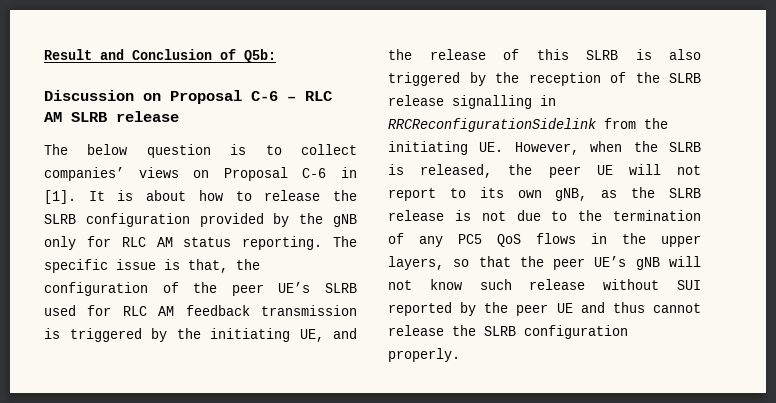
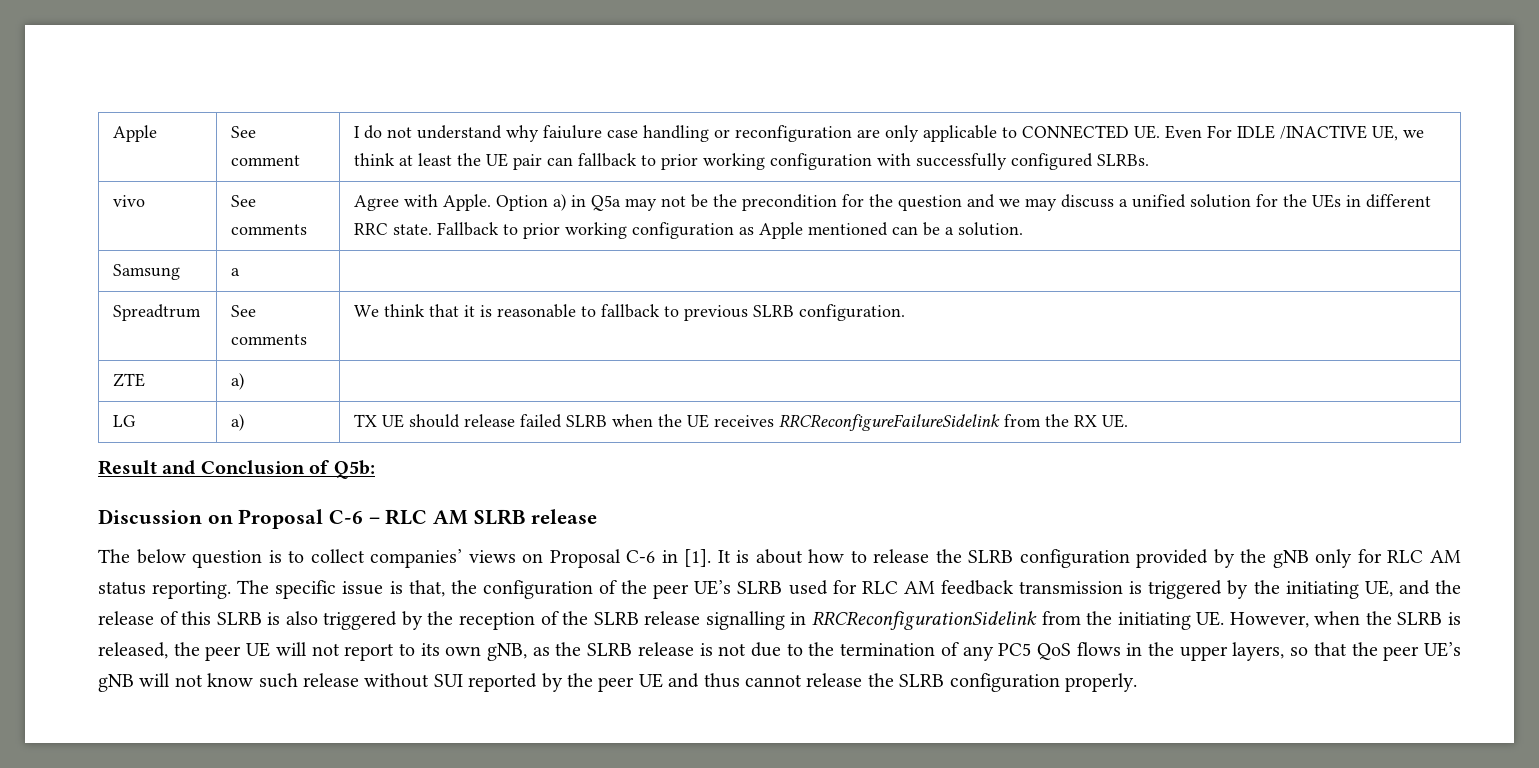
(44, 54) none -> [113,125,158,142] [231,126,257,138] [231,155,301,166] [354,125,1425,142] [354,153,1150,170] [113,195,146,207] [231,195,257,207] [231,224,308,235] [354,194,1432,211] [354,222,1024,239] [113,264,181,280] [231,268,241,276] [113,304,202,321] [231,305,257,317] [231,334,308,345] [354,304,906,321] [113,373,146,387] [231,373,245,390] [113,415,136,427] [231,414,245,431] [354,414,1129,431] Apple | See comment | I do not understand why faiulure case handling or reconfiguration are only applicable to CONNECTED UE. Even For IDLE /INACTIVE UE, we think at least the UE pair can fallback to prior working configuration with successfully configured SLRBs. // vivo | See comments | Agree with Apple. Option a) in Q5a may not be the precondition for the question and we may discuss a unified solution for the UEs in different RRC state. Fallback to prior working configuration as Apple mentioned can be a solution. // Samsung | a | // Spreadtrum | See comments | We think that it is reasonable to fallback to previous SLRB configuration. // ZTE | a) | // LG | a) | TX UE should release failed SLRB when the UE receives RRCReconfigureFailureSidelink from the RX UE. //

